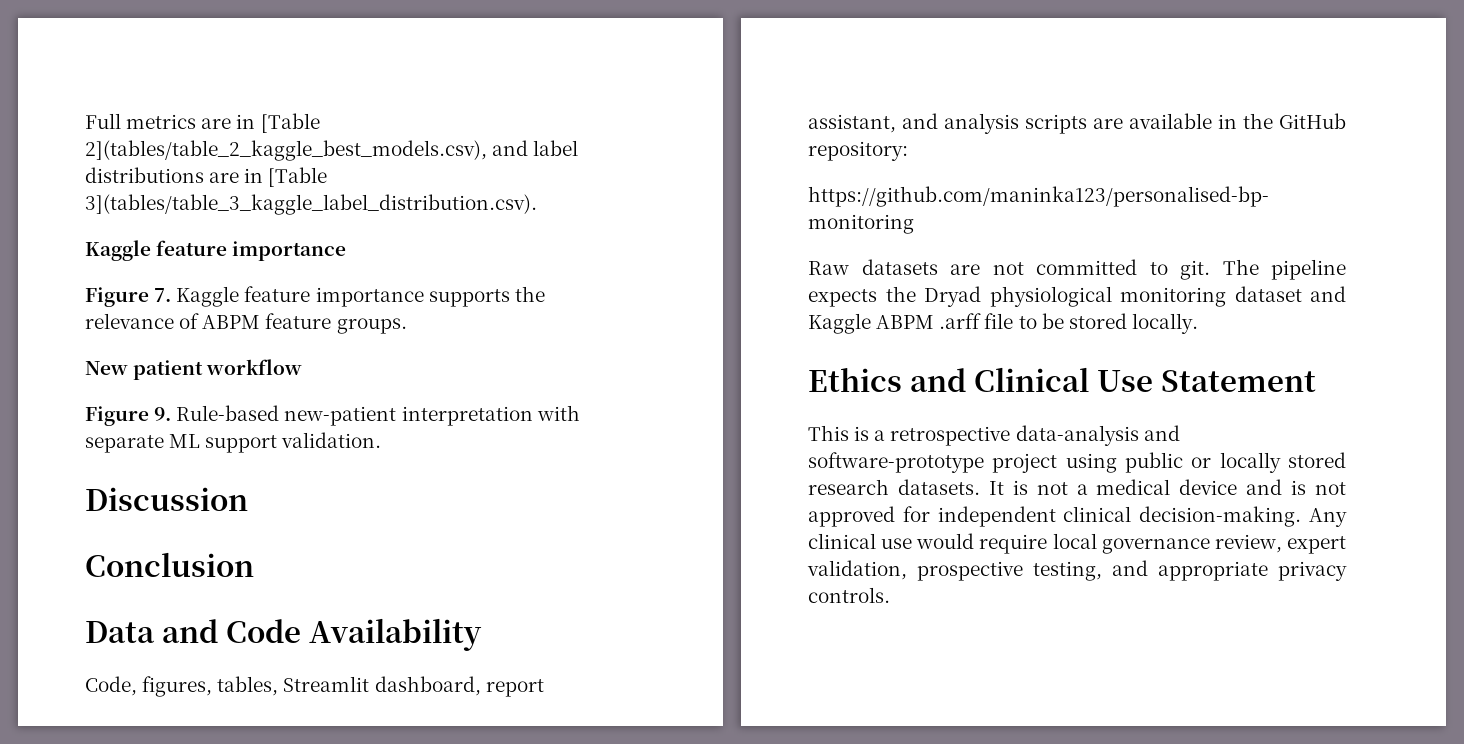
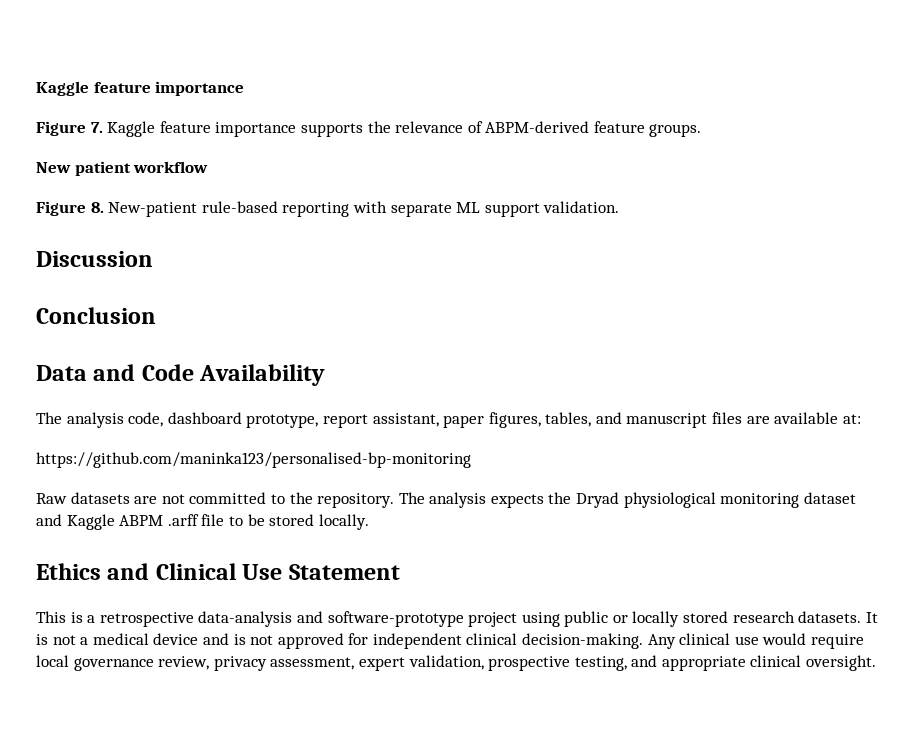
[85,113,320,133] [85,140,579,161] [85,167,328,187] [85,194,537,215] Full metrics are in [Table 2](tables/table_2_kaggle_best_models.csv), and label distributions are in [Table 3](tables/table_3_kaggle_label_distribution.csv). // -> (36, 88) none
[202,315,261,329] ABPM -> [485,121,590,133] ABPM-derived
[154,405,533,426] 9. Rule-based new-patient interpretation -> [90,201,350,217] 8. New-patient rule-based reporting
[85,676,544,697] [808,113,1346,134] [808,141,908,161] Code, figures, tables, Streamlit dashboard, report assistant, and analysis scripts are available in the GitHub repository: -> [36,412,861,428] The analysis code, dashboard prototype, report assistant, paper figures, tables, and manuscript files are available at:
[1180,259,1346,280] git. The pipeline -> [289,492,487,508] the repository. The analysis
(1282, 543) none -> [213,656,355,671] privacy assessment,
[1278,561,1347,581] [808,587,890,603] privacy controls. -> [750,655,877,671] clinical oversight.

